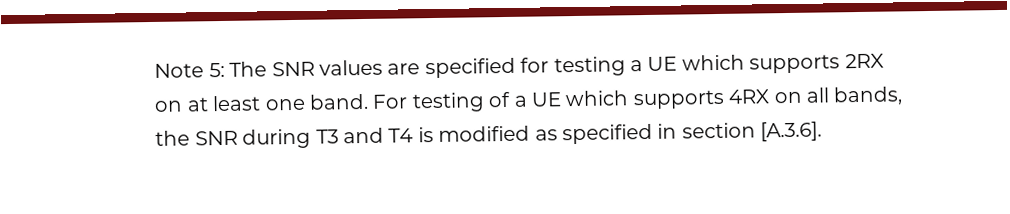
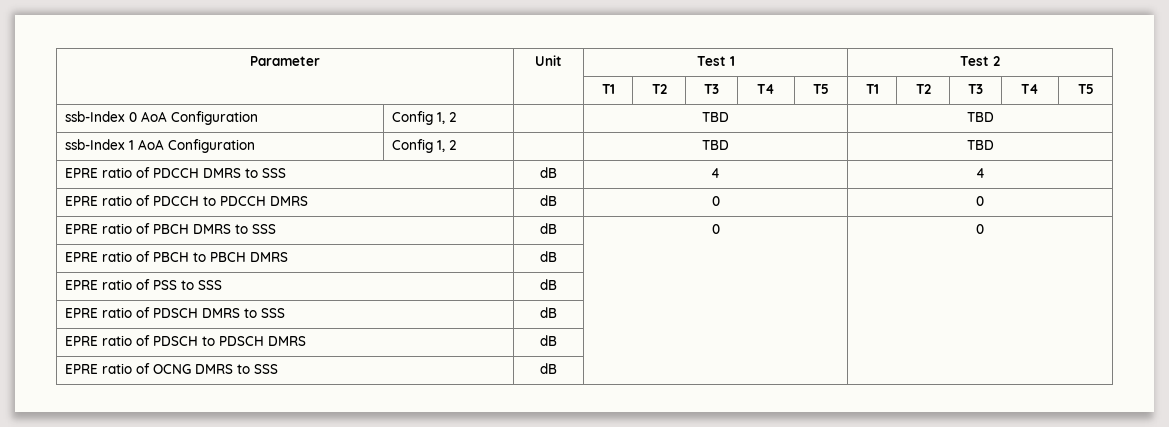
[154,53,884,79] [154,86,904,113] [155,121,823,149] Note 5: The SNR values are specified for testing a UE which supports 2RX on at least one band. For testing of a UE which supports 4RX on all bands, the SNR during T3 and T4 is modified as specified in section [A.3.6]. -> [250,56,320,66] [535,55,562,66] [696,56,735,66] [960,56,1000,66] [601,84,615,94] [651,84,667,94] [704,84,719,94] [757,84,775,94] [813,84,829,94] [865,84,879,94] [915,84,931,94] [968,84,983,94] [1021,84,1039,94] [1077,84,1094,94] [65,111,259,125] [392,111,457,125] [702,112,729,122] [966,112,994,122] [65,139,256,153] [392,139,457,153] [702,140,729,150] [966,140,994,150] [65,167,287,178] [540,167,557,178] [711,168,720,178] [975,168,985,178] [65,195,309,206] [540,195,557,206] [711,196,720,206] [976,196,984,206] [65,223,277,234] [540,223,557,234] [711,224,720,234] [976,224,984,234] [65,251,289,262] [540,251,557,262] [65,279,223,290] [540,279,557,290] [65,307,286,318] [540,307,557,318] [65,335,307,346] [540,335,557,346] [65,363,279,374] [540,363,557,374] Parameter | Unit | Test 1 | Test 2 // | | T1 | T2 | T3 | T4 | T5 | T1 | T2 | T3 | T4 | T5 // ssb-Index 0 AoA Configuration | Config 1, 2 | | TBD | TBD // ssb-Index 1 AoA Configuration | Config 1, 2 | | TBD | TBD // EPRE ratio of PDCCH DMRS to SSS | dB | 4 | 4 // EPRE ratio of PDCCH to PDCCH DMRS | dB | 0 | 0 // EPRE ratio of PBCH DMRS to SSS | dB | 0 | 0 // EPRE ratio of PBCH to PBCH DMRS | dB | | // EPRE ratio of PSS to SSS | dB | | // EPRE ratio of PDSCH DMRS to SSS | dB | | // EPRE ratio of PDSCH to PDSCH DMRS | dB | | // EPRE ratio of OCNG DMRS to SSS | dB | |

